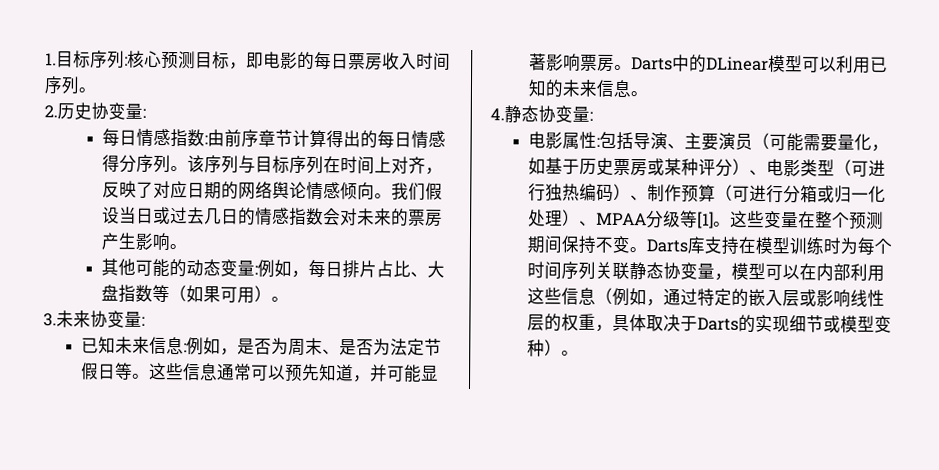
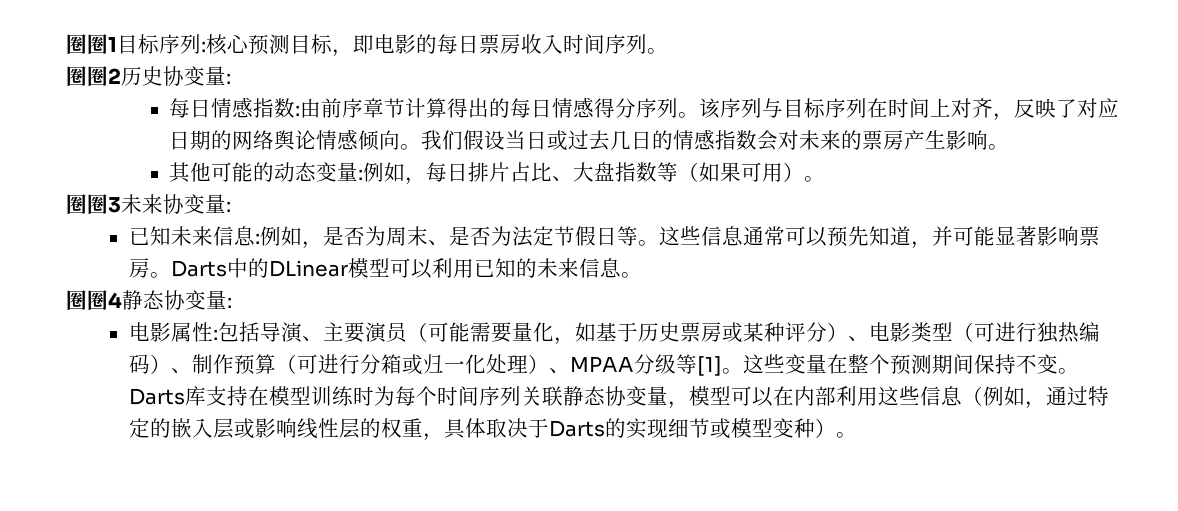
[45,53,57,66] 1. -> [66,34,117,54] 圈圈1
[44,105,58,118] 2. -> [66,66,121,86] 圈圈2
[43,313,57,327] 3. -> [66,194,121,214] 圈圈3
[490,108,505,121] 4. -> [66,290,122,310] 圈圈4

